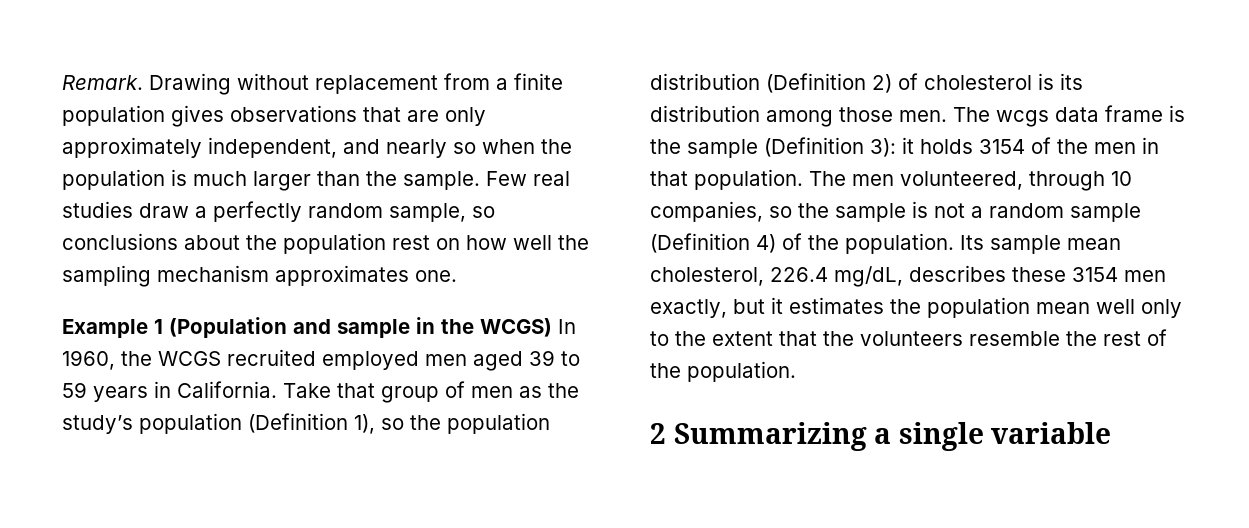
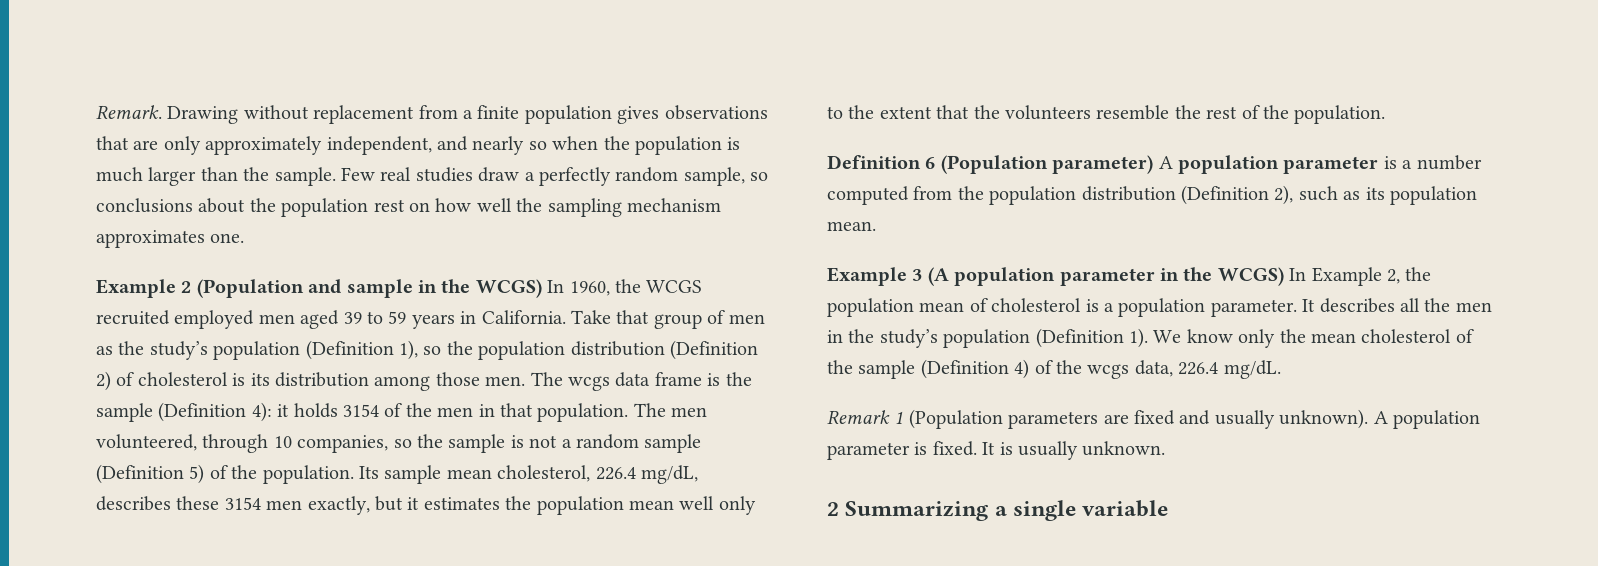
[154,319,163,334] 1 -> [181,281,192,293] 2
[870,138,896,157] 3): -> [251,402,272,422] 4):
[756,234,776,253] 4) -> [189,464,205,484] 5)
(796, 371) none -> [827,155,1482,174] [827,185,1477,205] [827,221,876,231] [827,267,1432,286] [827,298,1492,317] [827,328,1474,348] [827,359,1281,379] [827,409,1480,429] [827,441,1166,460] // Definition 6 (Population parameter) A population parameter is a number computed from the population distribution (Definition 2), such as its population mean. // Example 3 (A population parameter in the WCGS) In Example 2, the population mean of cholesterol is a population parameter. It describes all the men in the study’s population (Definition 1). We know only the mean cholesterol of the sample (Definition 4) of the wcgs data, 226.4 mg/dL. // Remark 1 (Population parameters are fixed and usually unknown). A population parameter is fixed. It is usually unknown.

